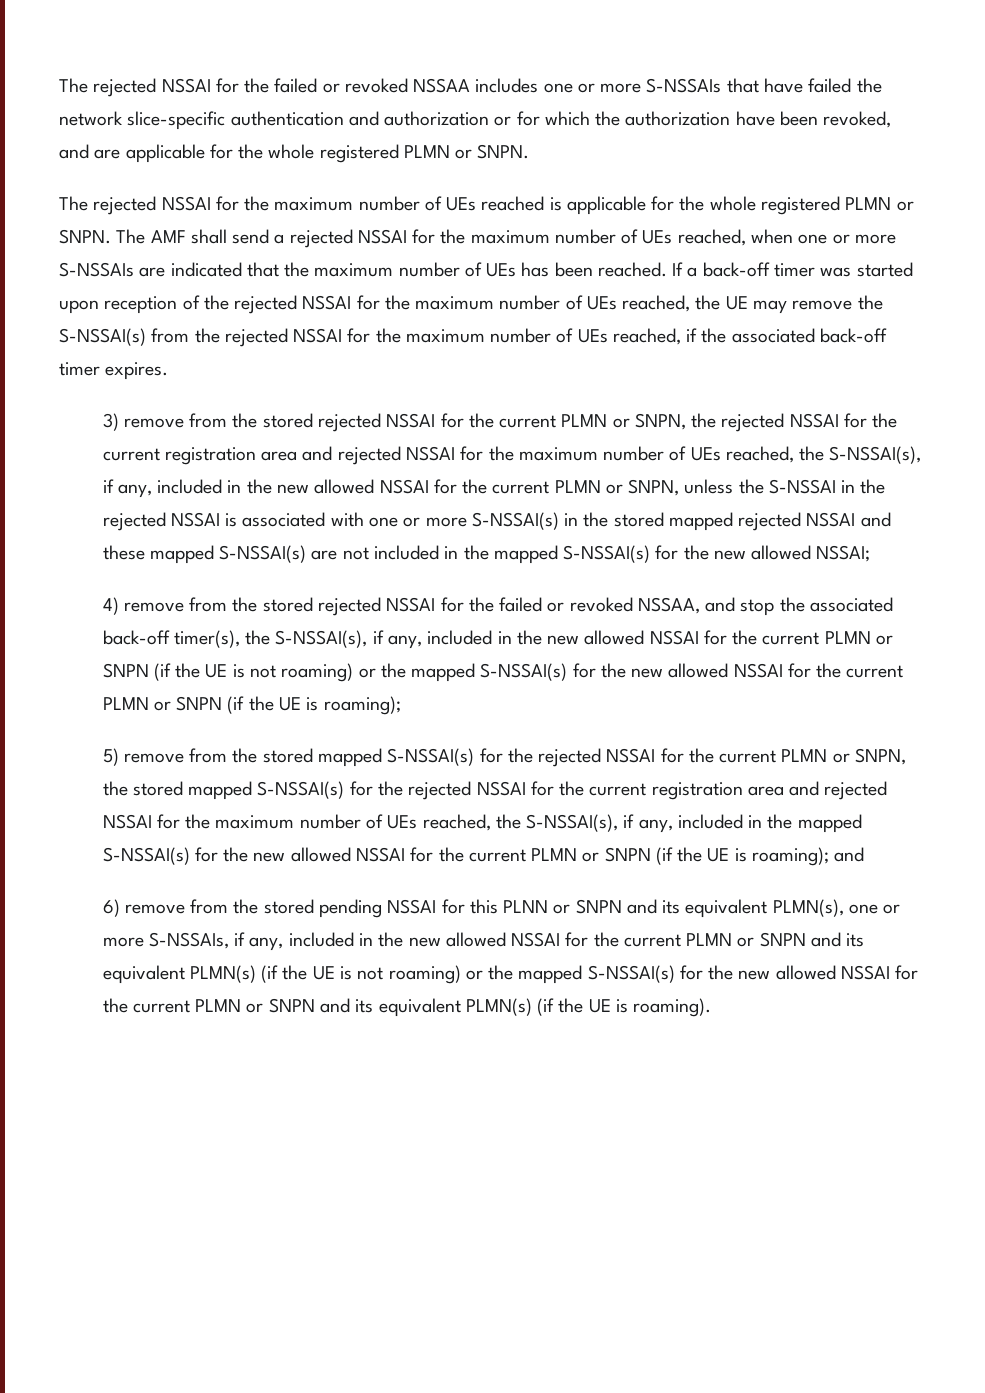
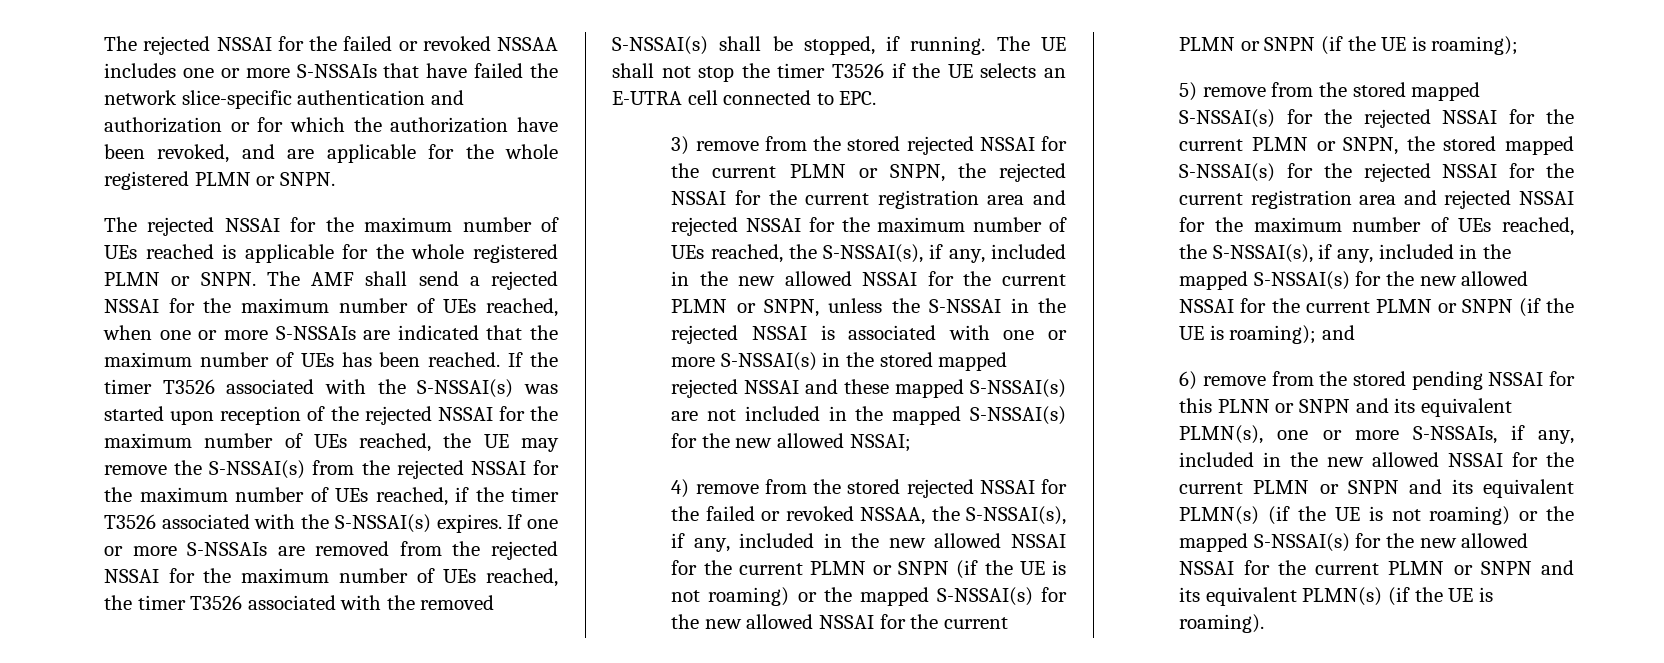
[687,262,815,277] a back-off timer -> [530,352,558,367] [104,379,514,398] the timer T3526 associated with the S-NSSAI(s)
[731,328,887,343] [59,362,169,380] associated back-off timer expires. -> [511,487,559,502] [104,514,558,533] [104,541,558,560] [104,568,558,587] [104,595,495,610] [612,36,1066,55] [612,63,1066,82] [612,90,877,105] timer T3526 associated with the S-NSSAI(s) expires. If one or more S-NSSAIs are removed from the rejected NSSAI for the maximum number of UEs reached, the timer T3526 associated with the removed S-NSSAI(s) shall be stopped, if running. The UE shall not stop the timer T3526 if the UE selects an E-UTRA cell connected to EPC.
[705,597,893,616] [102,630,240,648] and stop the associated back-off timer(s), -> (926, 516) none

